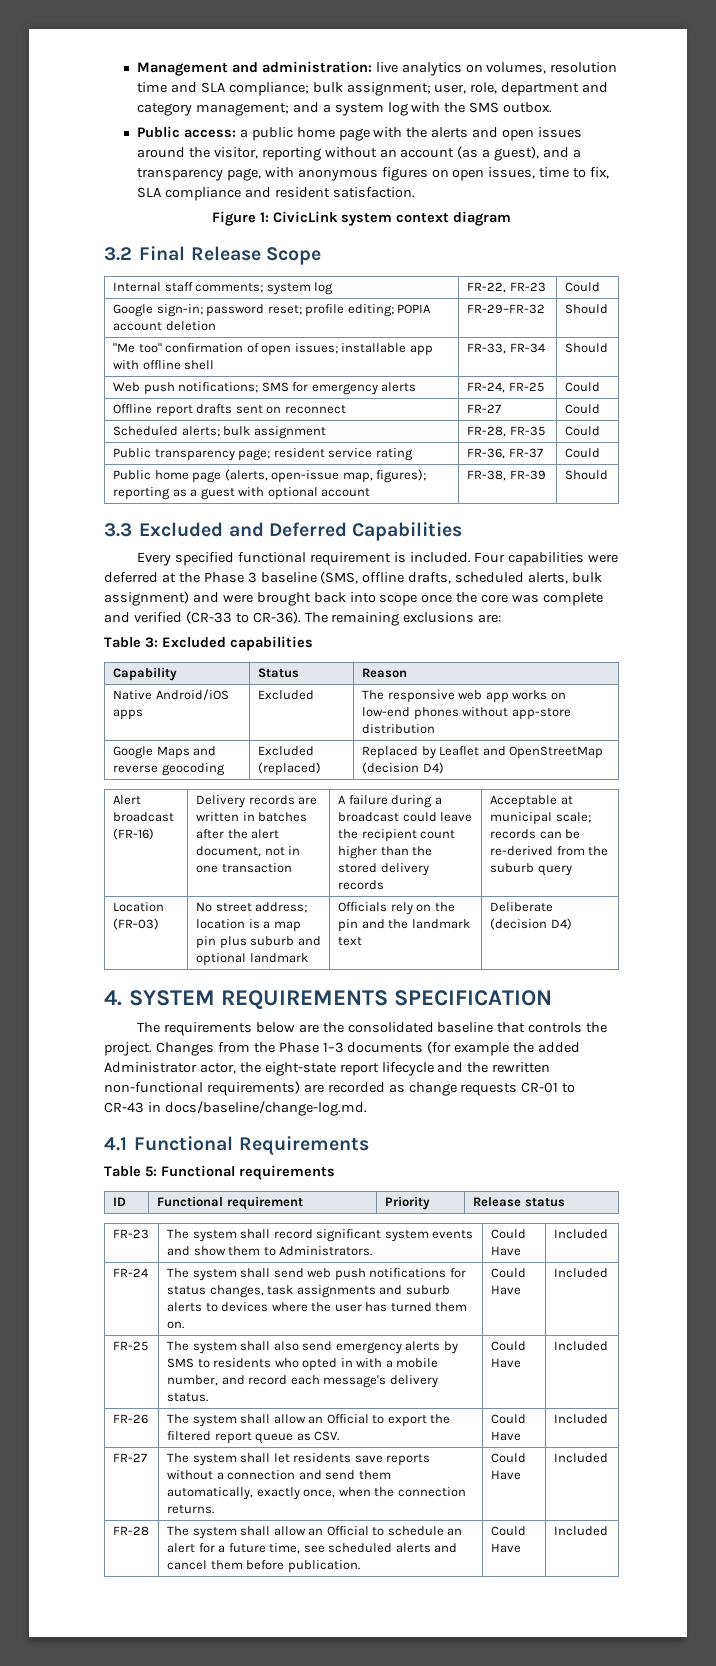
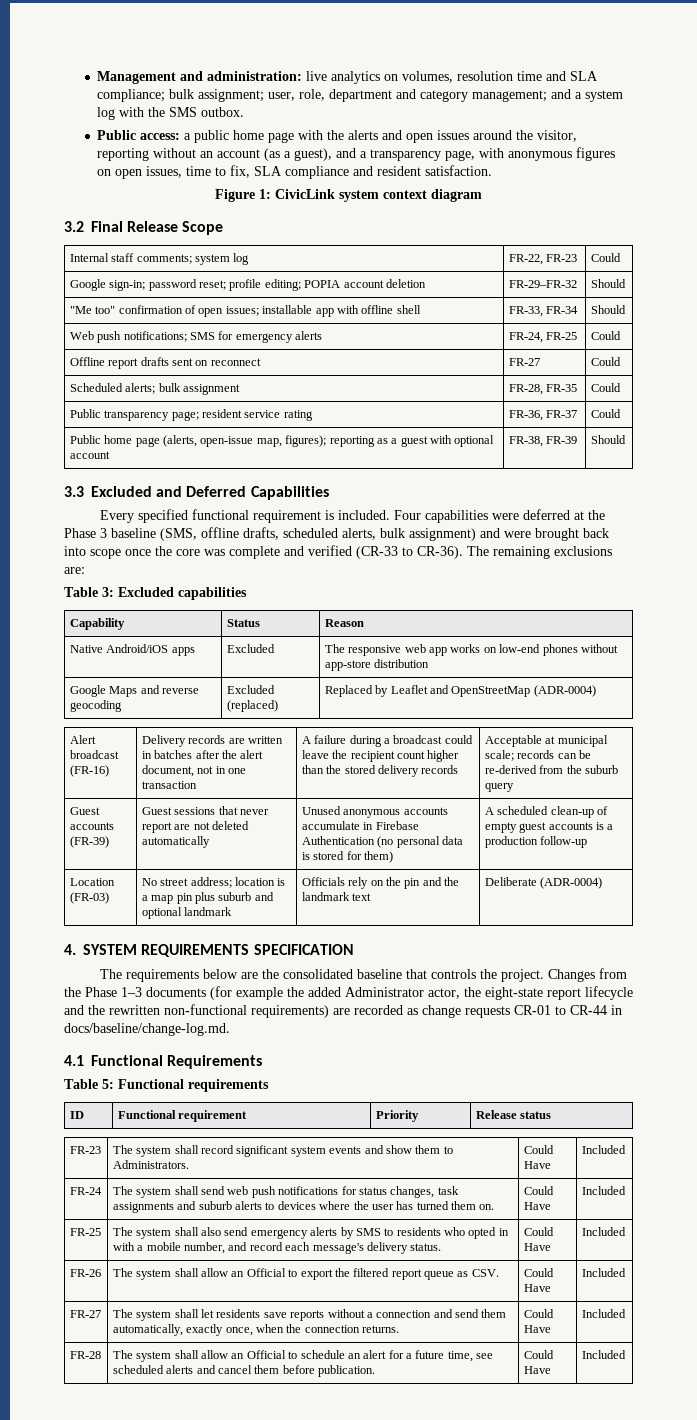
[361,762,444,774] (decision D4) -> [533,685,596,697] (ADR-0004)
(572, 870) none -> [69,807,100,815] [69,822,114,830] [69,836,109,848] [141,806,270,815] [141,821,250,833] [141,836,210,848] [301,806,448,818] [301,821,419,830] [301,836,464,848] [301,851,394,863] [484,806,609,818] [484,822,614,833] [484,836,588,848] // Guest accounts (FR-39) | Guest sessions that never report are not deleted automatically | Unused anonymous accounts accumulate in Firebase Authentication (no personal data is stored for them) | A scheduled clean-up of empty guest accounts is a production follow-up
[489,918,572,930] (decision D4) -> [540,877,603,889] (ADR-0004)
[104,1102,144,1113] CR-43 -> [570,1005,607,1015] CR-44

